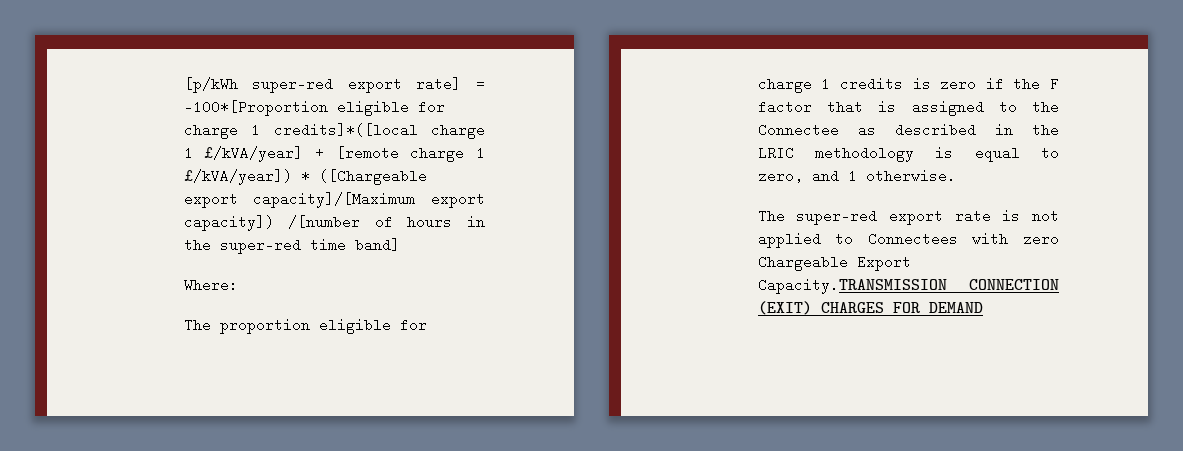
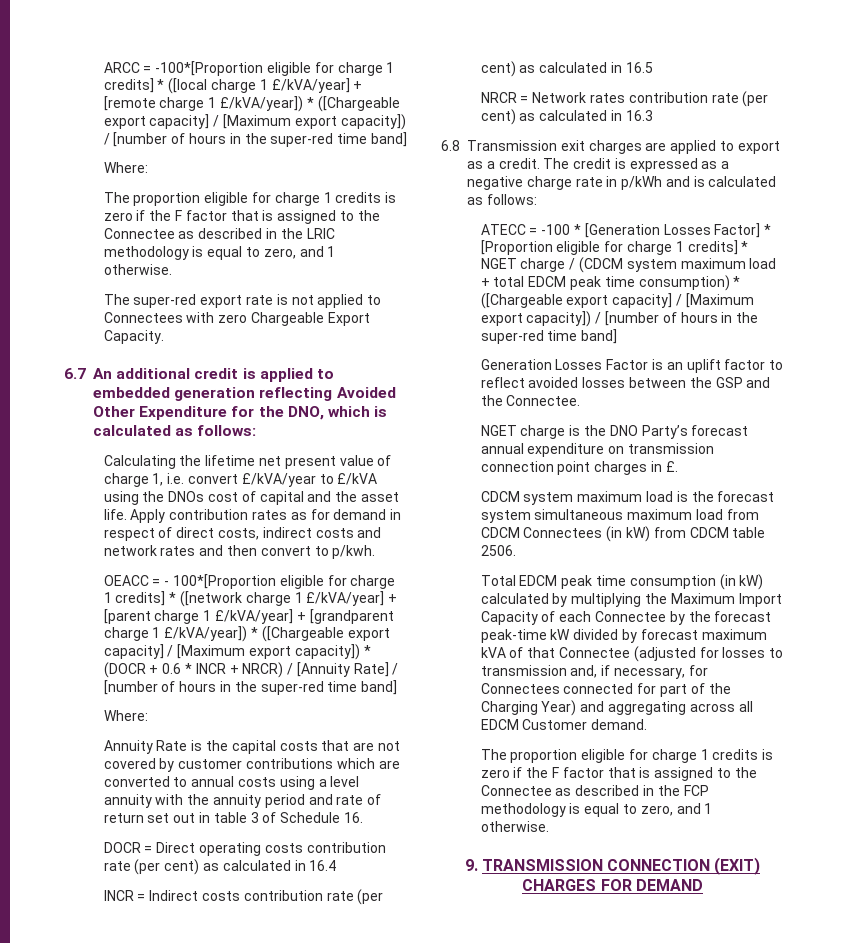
[183,77,462,93] [p/kWh super-red export rate] -> [103,62,140,73] ARCC
[273,123,418,137] credits]*([local -> [103,78,208,94] credits] * ([local
[253,192,485,208] [183,215,361,231] capacity]/[Maximum export capacity]) /[number -> [149,114,406,130] [103,132,168,147] capacity] / [Maximum export capacity]) / [number
[757,278,947,294] Capacity.TRANSMISSION -> [103,330,164,344] [64,368,334,382] [93,387,396,401] [93,406,388,420] [93,425,257,436] [103,455,392,469] [103,473,378,487] [103,491,399,505] [103,509,402,523] [103,527,382,541] [103,545,376,559] [103,574,396,589] [103,591,398,607] [103,609,394,624] [103,626,390,642] [103,644,371,660] [103,662,399,678] [103,680,398,695] [103,710,148,721] [103,740,400,754] [103,758,400,772] [103,776,360,790] [103,794,382,808] [103,812,363,823] [103,842,386,856] [103,859,337,875] [103,889,384,905] [480,61,653,77] [480,91,769,107] [480,109,653,125] [441,140,780,154] [467,158,730,172] [467,176,777,190] [467,194,537,205] [480,223,772,238] [480,240,749,255] [480,257,777,273] [480,275,741,291] [480,293,754,309] [480,311,759,327] [480,329,618,344] [480,359,784,373] [480,377,771,388] [480,395,581,406] [480,425,749,439] [480,443,715,457] [480,461,678,475] [480,491,775,505] [480,509,759,523] [480,526,766,542] [480,545,516,556] [480,574,764,590] [480,593,782,607] [480,611,772,625] [480,629,767,643] [480,646,784,662] [480,665,708,679] [480,683,731,697] [480,700,753,716] [480,719,648,730] [480,749,774,763] [480,767,757,781] [480,785,709,796] [480,803,713,817] [480,821,549,832] [464,859,603,871] Capacity. // 6.7 An additional credit is applied to embedded generation reflecting Avoided Other Expenditure for the DNO, which is calculated as follows: // Calculating the lifetime net present value of charge 1, i.e. convert £/kVA/year to £/kVA using the DNOs cost of capital and the asset life. Apply contribution rates as for demand in respect of direct costs, indirect costs and network rates and then convert to p/kwh. // OEACC = - 100*[Proportion eligible for charge 1 credits] * ([network charge 1 £/kVA/year] + [parent charge 1 £/kVA/year] + [grandparent charge 1 £/kVA/year]) * ([Chargeable export capacity] / [Maximum export capacity]) * (DOCR + 0.6 * INCR + NRCR) / [Annuity Rate] / [number of hours in the super-red time band] // Where: // Annuity Rate is the capital costs that are not covered by customer contributions which are converted to annual costs using a level annuity with the annuity period and rate of return set out in table 3 of Schedule 16. // DOCR = Direct operating costs contribution rate (per cent) as calculated in 16.4 // INCR = Indirect costs contribution rate (per cent) as calculated in 16.5 // NRCR = Network rates contribution rate (per cent) as calculated in 16.3 // 6.8 Transmission exit charges are applied to export as a credit. The credit is expressed as a negative charge rate in p/kWh and is calculated as follows: // ATECC = -100 * [Generation Losses Factor] * [Proportion eligible for charge 1 credits] * NGET charge / (CDCM system maximum load + total EDCM peak time consumption) * ([Chargeable export capacity] / [Maximum export capacity]) / [number of hours in the super-red time band] // Generation Losses Factor is an uplift factor to reflect avoided losses between the GSP and the Connectee. // NGET charge is the DNO Party’s forecast annual expenditure on transmission connection point charges in £. // CDCM system maximum load is the forecast system simultaneous maximum load from CDCM Connectees (in kW) from CDCM table 2506. // Total EDCM peak time consumption (in kW) calculated by multiplying the Maximum Import Capacity of each Connectee by the forecast peak-time kW divided by forecast maximum kVA of that Connectee (adjusted for losses to transmission and, if necessary, for Connectees connected for part of the Charging Year) and aggregating across all EDCM Customer demand. // The proportion eligible for charge 1 credits is zero if the F factor that is assigned to the Connectee as described in the FCP methodology is equal to zero, and 1 otherwise. // 9. TRANSMISSION

